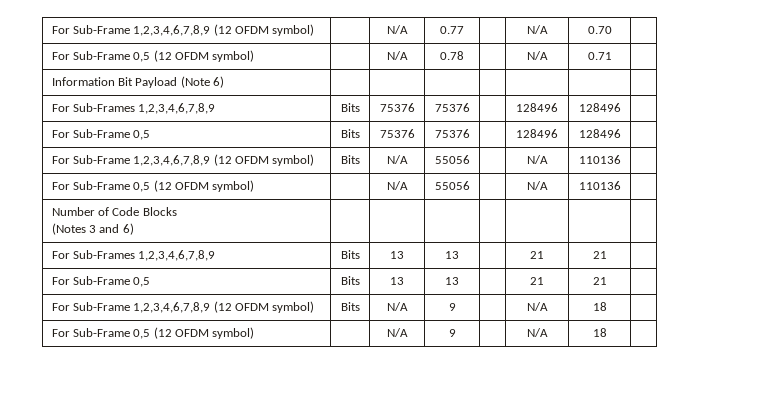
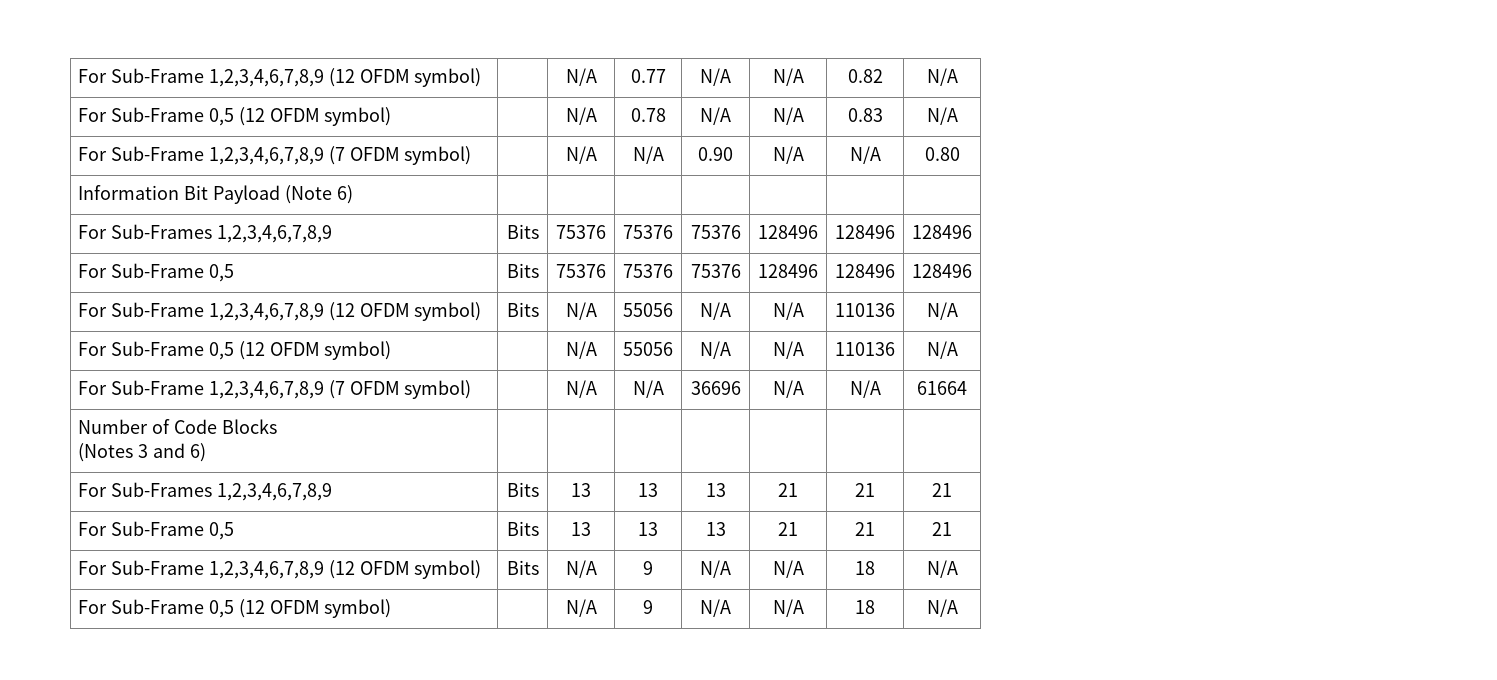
[526,25,548,34] [587,26,612,34] | N/A | 0.70 | -> [700,68,731,86] [772,68,804,86] [847,69,883,83] [926,68,958,86] N/A | N/A | 0.82 | N/A
[526,51,548,60] [587,52,612,60] | N/A | 0.71 | -> [700,107,731,125] [772,107,804,125] [847,108,883,122] [926,107,958,125] [78,146,472,165] [565,146,597,164] [632,146,664,164] [698,147,733,161] [772,146,804,164] [849,146,881,164] [924,147,960,161] N/A | N/A | 0.83 | N/A // For Sub-Frame 1,2,3,4,6,7,8,9 (7 OFDM symbol) | | N/A | N/A | 0.90 | N/A | N/A | 0.80
[516,103,558,112] [578,103,621,112] | 128496 | 128496 | -> [690,225,741,239] [758,225,818,239] [835,225,895,239] [912,225,972,239] 75376 | 128496 | 128496 | 128496
[516,129,558,138] [578,129,621,138] | 128496 | 128496 | -> [690,264,741,278] [758,264,818,278] [835,264,895,278] [912,264,972,278] 75376 | 128496 | 128496 | 128496
[526,155,548,164] [578,155,621,164] | N/A | 110136 | -> [700,302,731,320] [772,302,804,320] [835,303,895,317] [926,302,958,320] N/A | N/A | 110136 | N/A
[526,181,548,190] [578,181,621,190] | N/A | 110136 | -> [700,341,731,359] [772,341,804,359] [835,342,895,356] [926,341,958,359] [78,380,472,399] [565,380,597,398] [632,380,664,398] [690,381,741,395] [772,380,804,398] [849,380,881,398] [917,381,967,395] N/A | N/A | 110136 | N/A // For Sub-Frame 1,2,3,4,6,7,8,9 (7 OFDM symbol) | | N/A | N/A | 36696 | N/A | N/A | 61664
[530,251,544,259] [592,251,607,259] | 21 | 21 | -> [705,483,726,497] [778,483,798,497] [855,483,875,497] [932,483,952,497] 13 | 21 | 21 | 21
[530,277,544,285] [592,277,607,285] | 21 | 21 | -> [705,522,726,536] [778,522,798,536] [855,522,875,536] [932,522,952,536] 13 | 21 | 21 | 21
[526,302,548,311] [592,302,607,311] | N/A | 18 | -> [700,560,731,578] [772,560,804,578] [855,561,875,575] [926,560,958,578] N/A | N/A | 18 | N/A
[526,328,548,337] [592,328,607,337] | N/A | 18 | -> [700,599,731,617] [772,599,804,617] [855,600,875,614] [926,599,958,617] N/A | N/A | 18 | N/A

